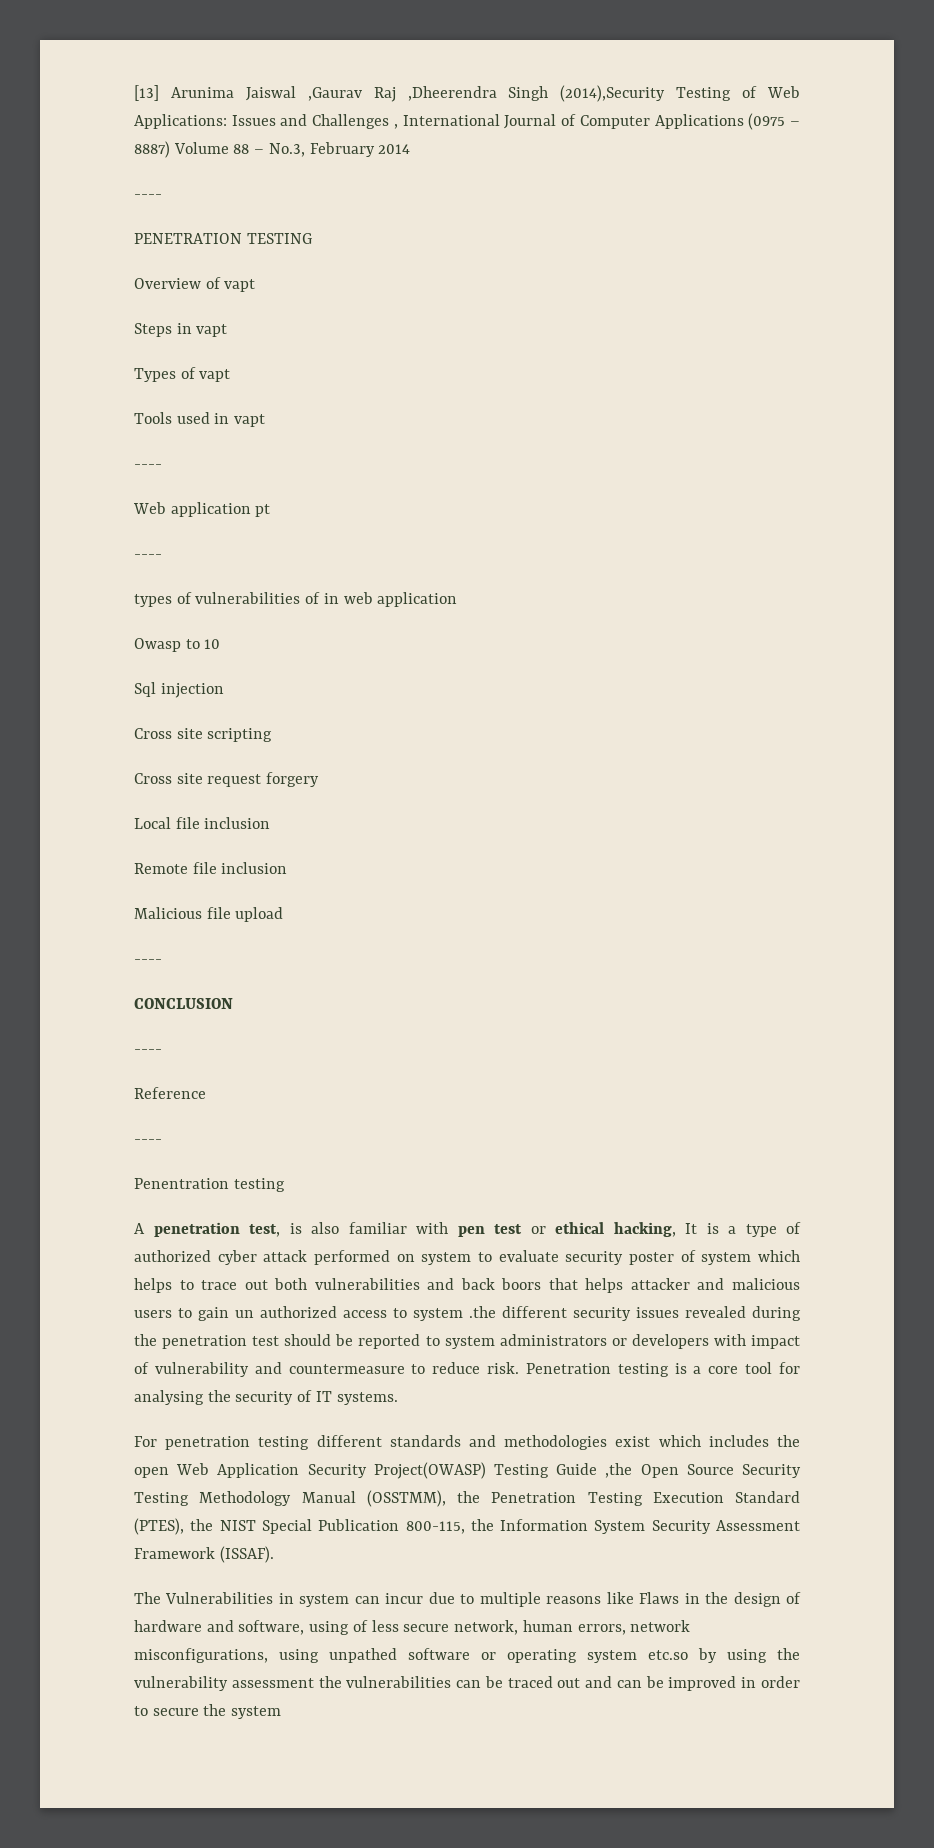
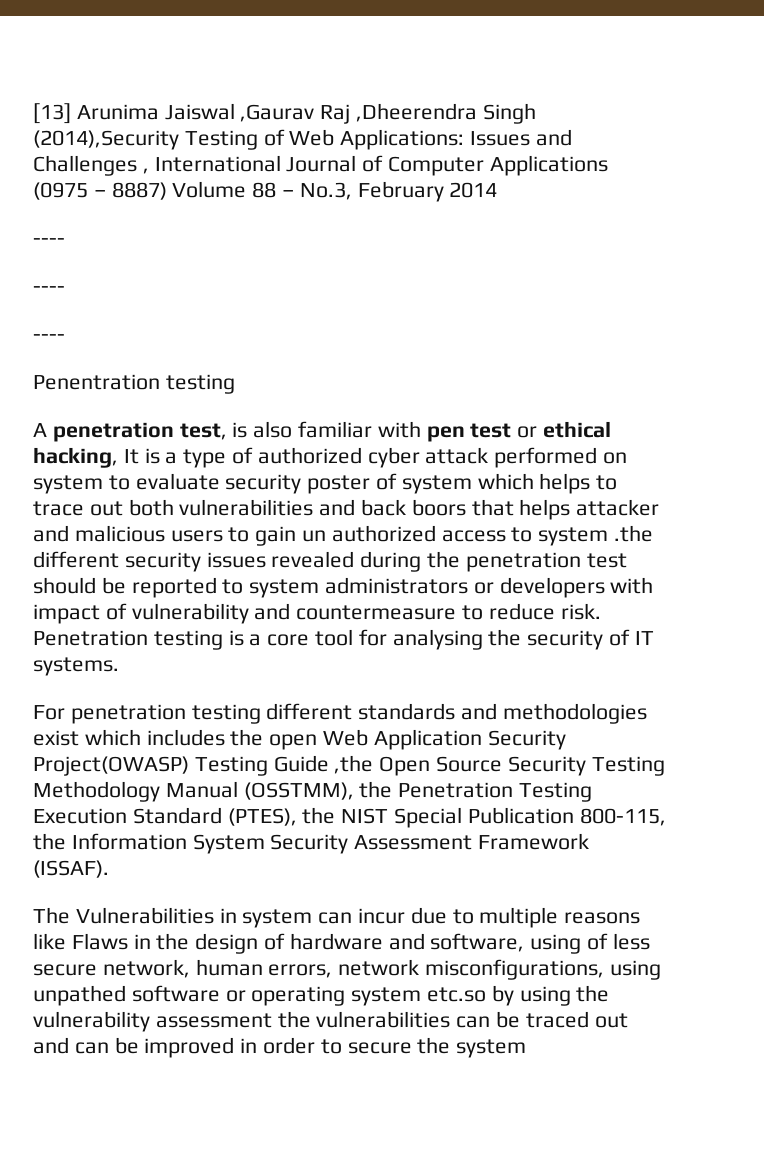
[134,233,312,244] [134,277,256,292] [134,323,228,337] [134,367,231,382] [134,412,266,427] [134,464,162,469] [133,502,271,517] [134,554,162,559] [134,592,458,607] [134,638,221,652] [134,682,224,698] [134,728,273,742] [134,772,320,787] [134,817,271,829] [134,862,288,874] [134,907,284,922] [134,959,162,964] [134,998,233,1009] [134,1049,162,1054] [134,1087,206,1099] PENETRATION TESTING // Overview of vapt // Steps in vapt // Types of vapt // Tools used in vapt // ---- // Web application pt // ---- // types of vulnerabilities of in web application // Owasp to 10 // Sql injection // Cross site scripting // Cross site request forgery // Local file inclusion // Remote file inclusion // Malicious file upload // ---- // CONCLUSION // ---- // Reference -> [33,286,65,293] ----

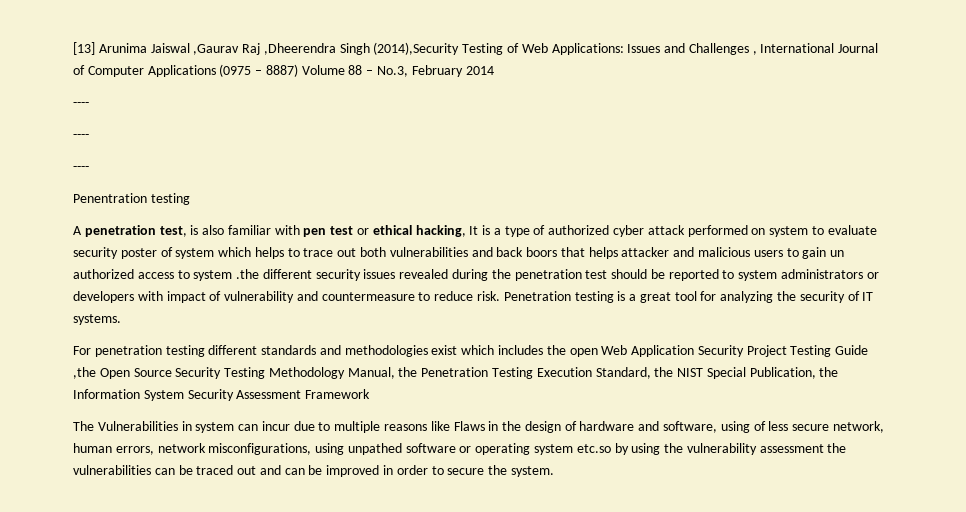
[267,634,310,646] core -> [639,292,671,303] great
[392,629,483,650] analysing -> [720,291,774,303] analyzing
[33,756,189,776] Project(OWASP) -> [746,345,787,357] Project
[165,781,354,800] Manual (OSSTMM), -> [347,367,395,379] Manual,
[132,807,297,826] Standard (PTES), -> [595,367,651,379] Standard,
[467,807,666,826] Publication 800-115, -> [749,367,816,379] Publication,
[33,860,109,878] (ISSAF). -> (371, 394) none
[456,1039,527,1058] system -> [510,466,554,477] system.

